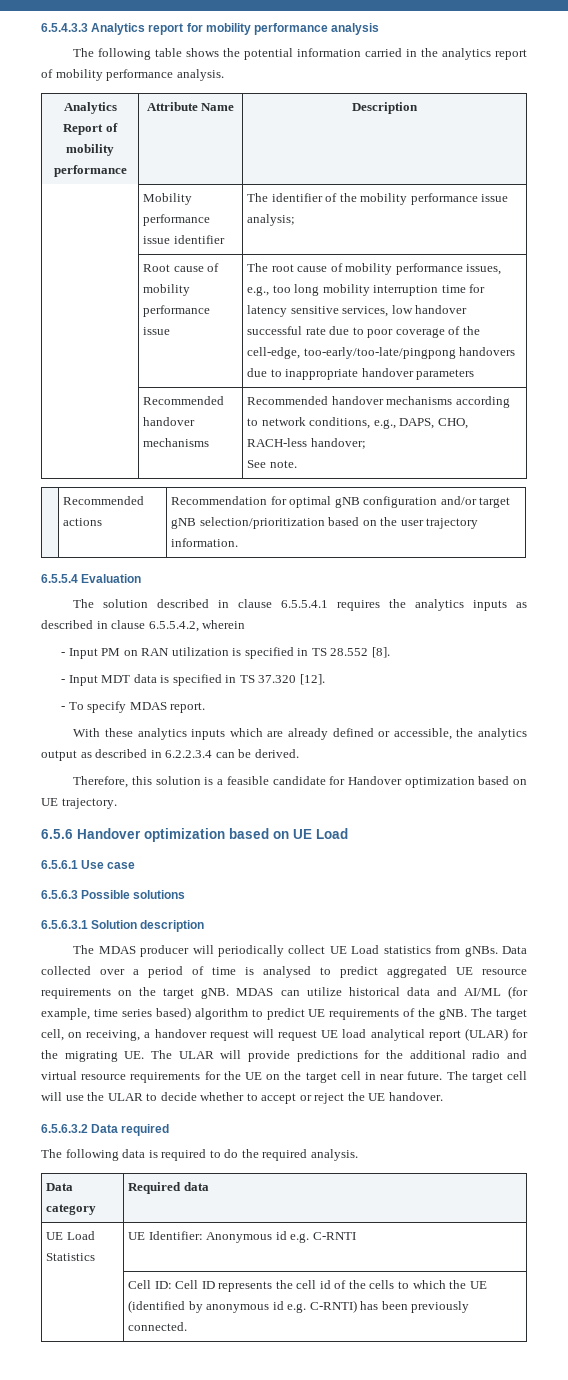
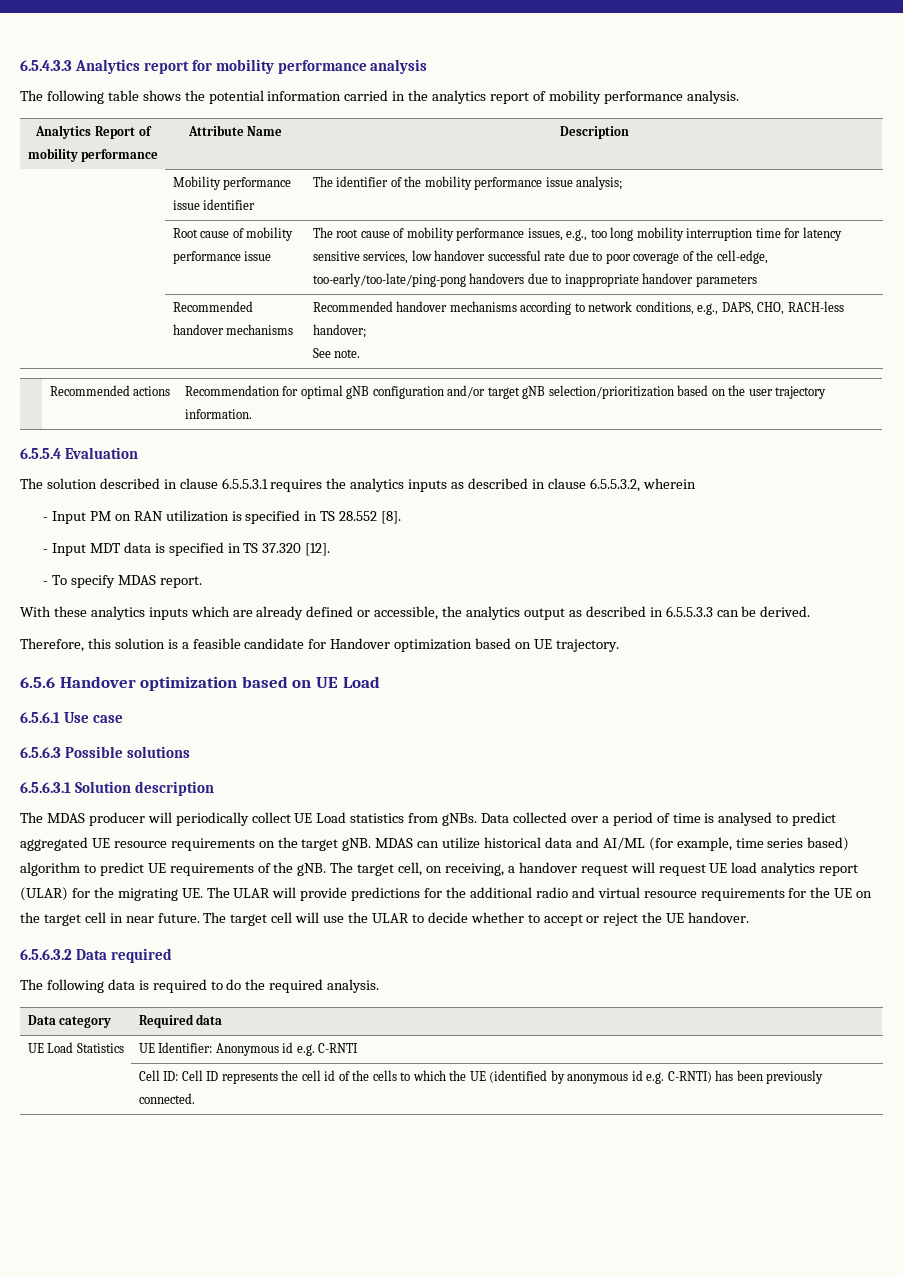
[303,347,456,359] too-early/too-late/pingpong -> [312,273,466,287] too-early/too-late/ping-pong
[281,600,329,608] 6.5.5.4.1 -> [221,478,268,489] 6.5.5.3.1
[148,621,199,632] 6.5.5.4.2, -> [589,478,640,492] 6.5.5.3.2,
[165,750,213,758] 6.2.2.3.4 -> [665,606,713,617] 6.5.5.3.3
[370,1029,425,1041] analytical -> [761,862,816,876] analytics

